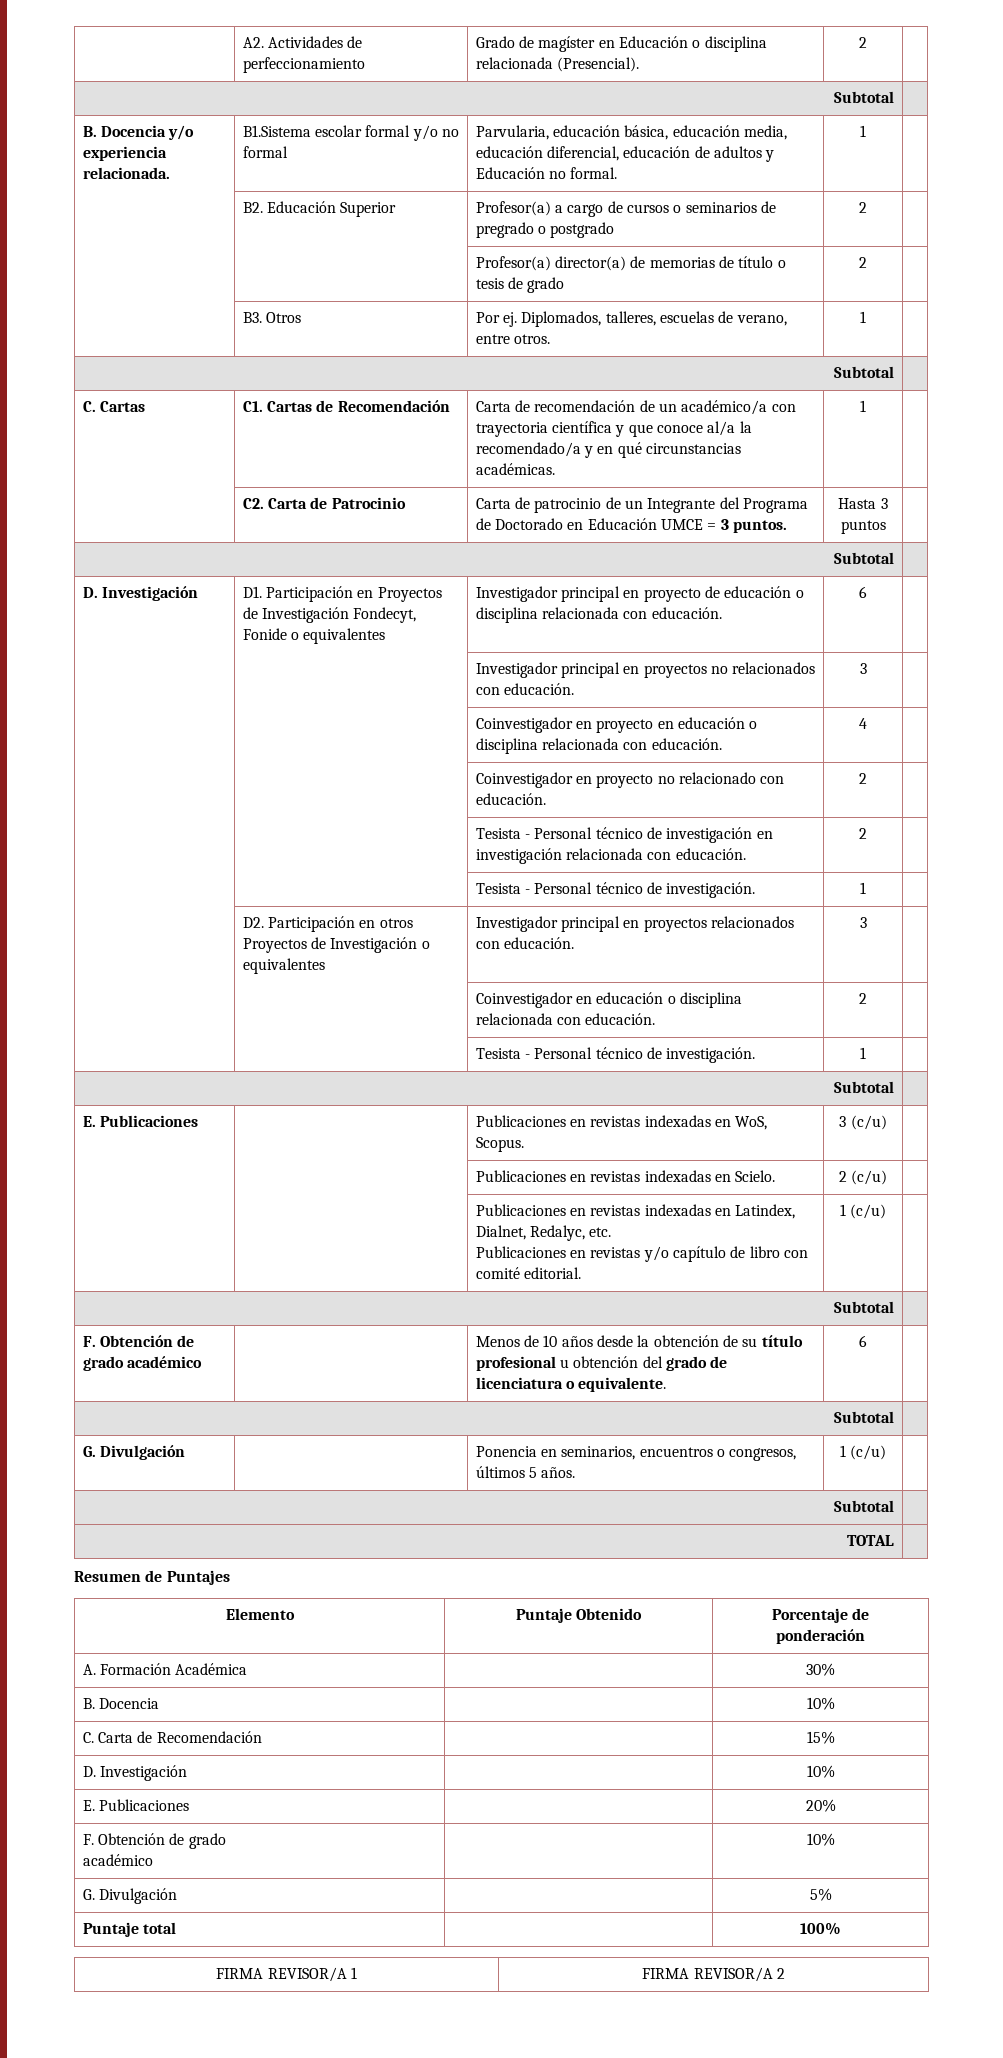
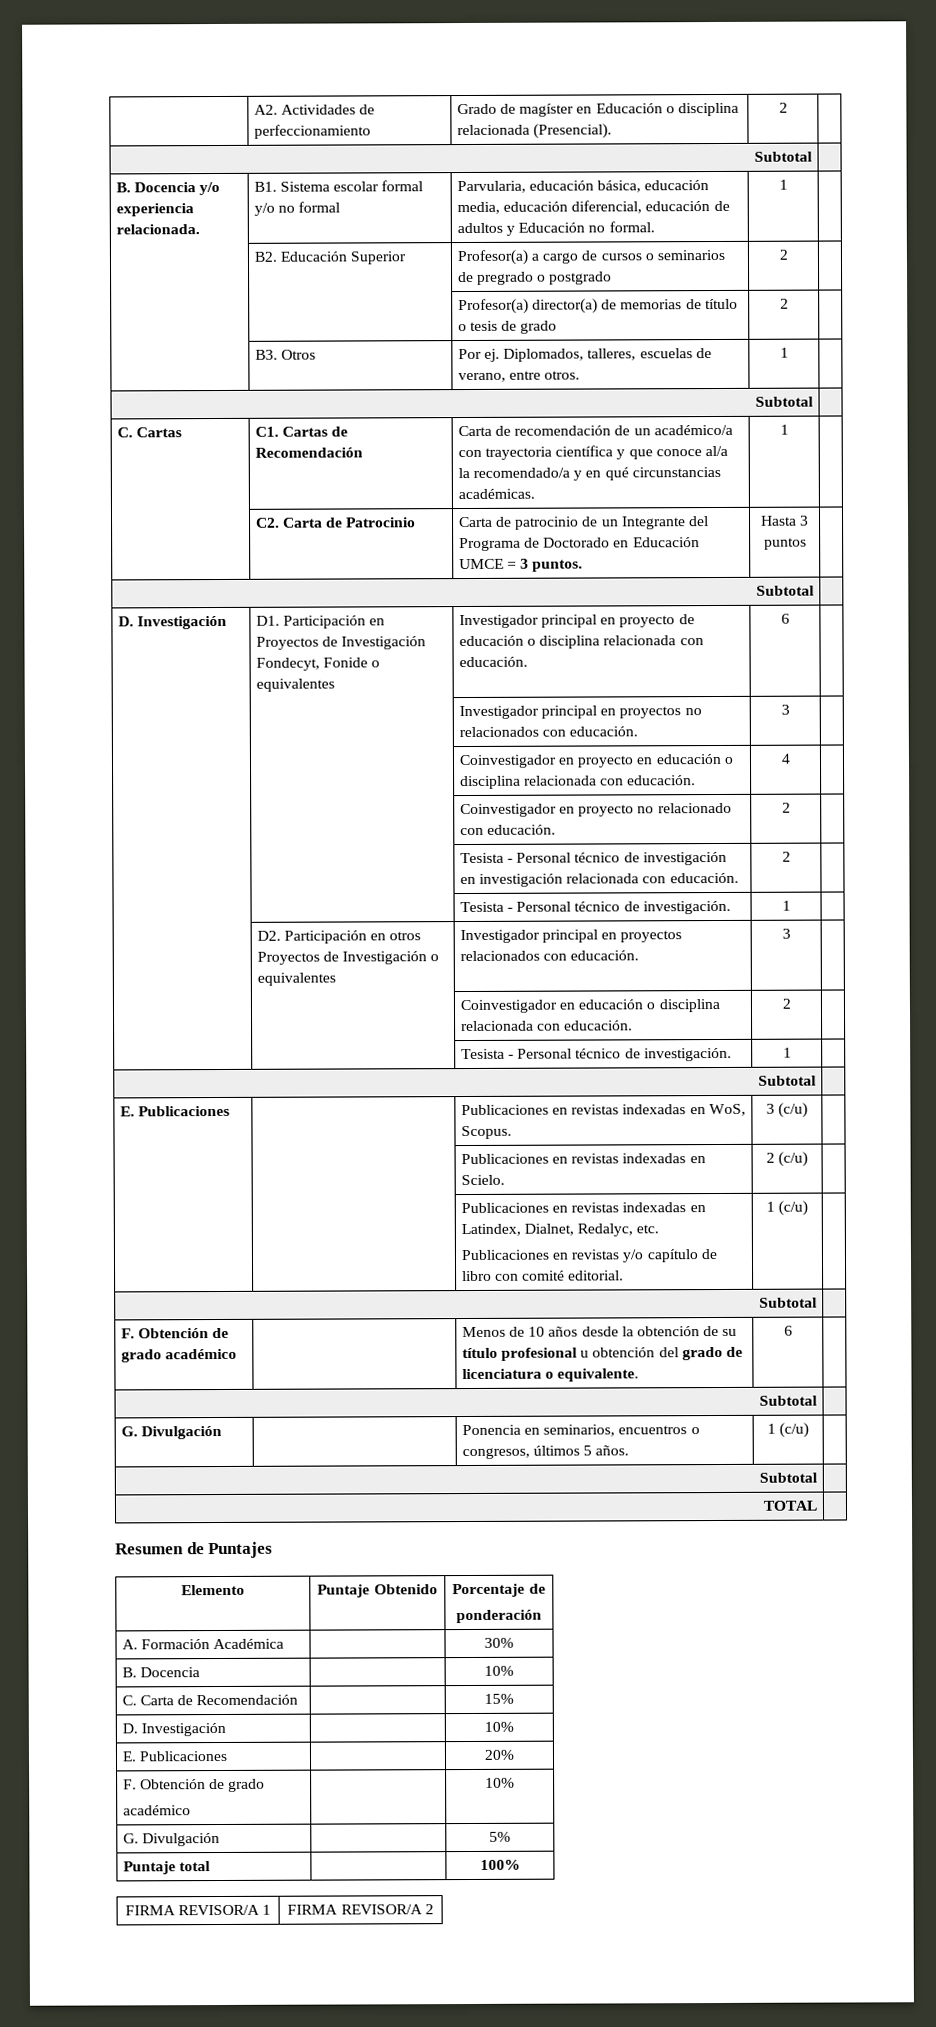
[242,125,311,137] B1.Sistema -> [253,181,331,192] B1. Sistema

